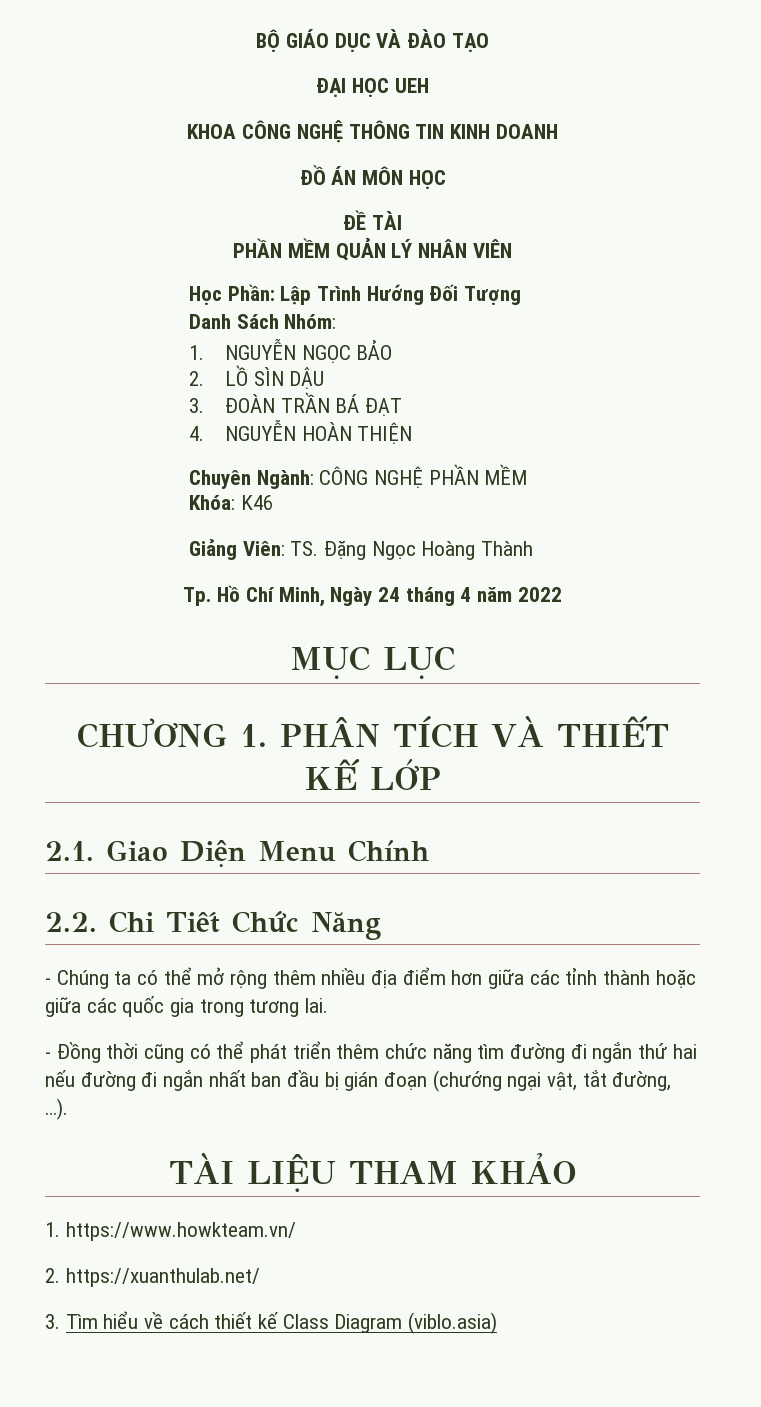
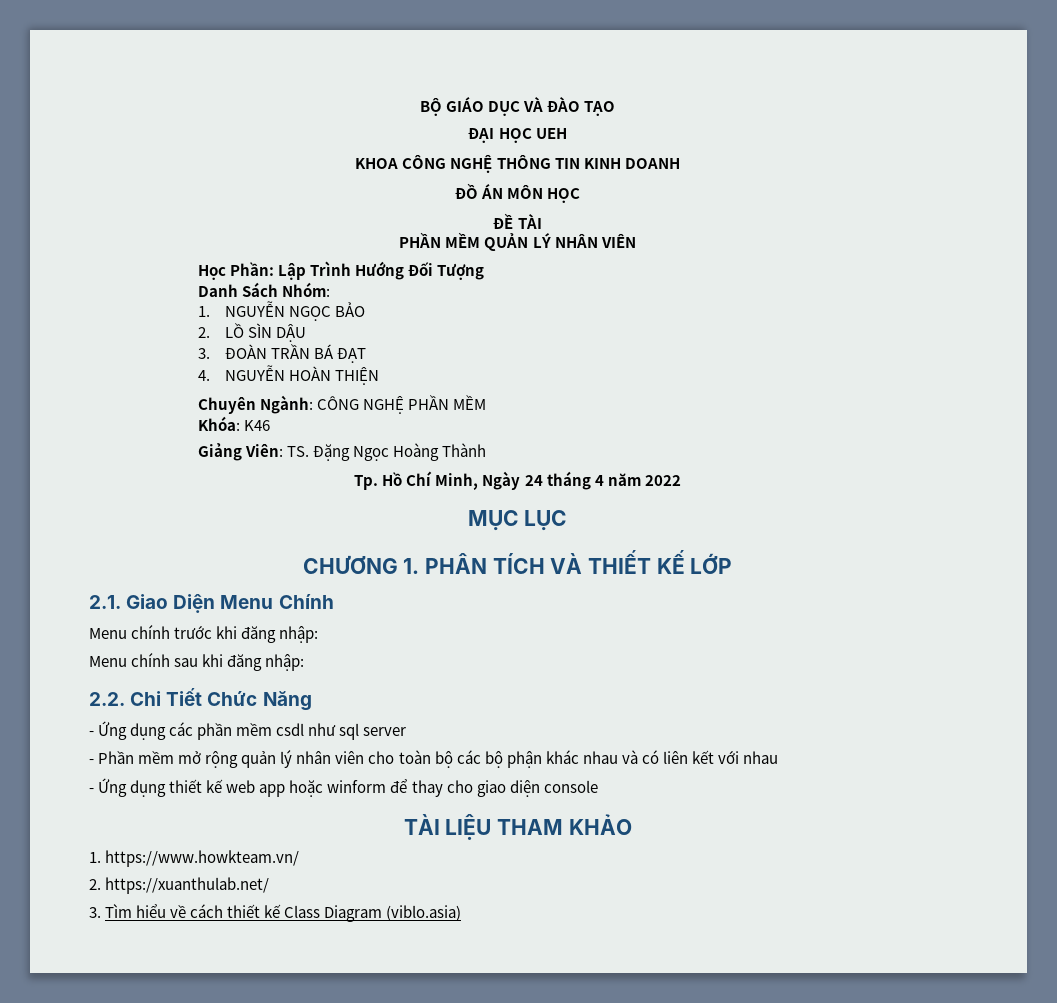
(429, 851) none -> [89,625,319,643] [89,653,305,671] // Menu chính trước khi đăng nhập: // Menu chính sau khi đăng nhập:
[56,967,696,989] [45,996,329,1017] [45,1041,697,1063] [45,1070,672,1092] [45,1098,68,1120] Chúng ta có thể mở rộng thêm nhiều địa điểm hơn giữa các tỉnh thành hoặc giữa các quốc gia trong tương lai. // - Đồng thời cũng có thể phát triển thêm chức năng tìm đường đi ngắn thứ hai nếu đường đi ngắn nhất ban đầu bị gián đoạn (chướng ngại vật, tắt đường, …). -> [98,721,407,740] [89,750,779,768] [89,778,598,797] Ứng dụng các phần mềm csdl như sql server // - Phần mềm mở rộng quản lý nhân viên cho toàn bộ các bộ phận khác nhau và có liên kết với nhau // - Ứng dụng thiết kế web app hoặc winform để thay cho giao diện console

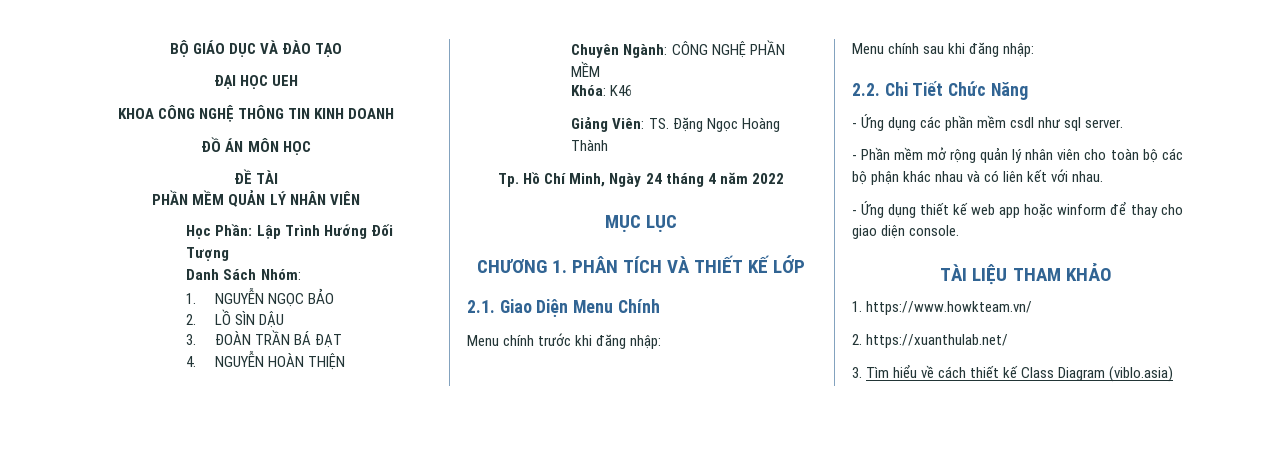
[363,727,407,736] server -> [1085,119,1124,128] server.
[743,751,779,764] nhau -> [1072,171,1104,182] nhau.
[543,780,598,793] console -> [909,225,960,236] console.

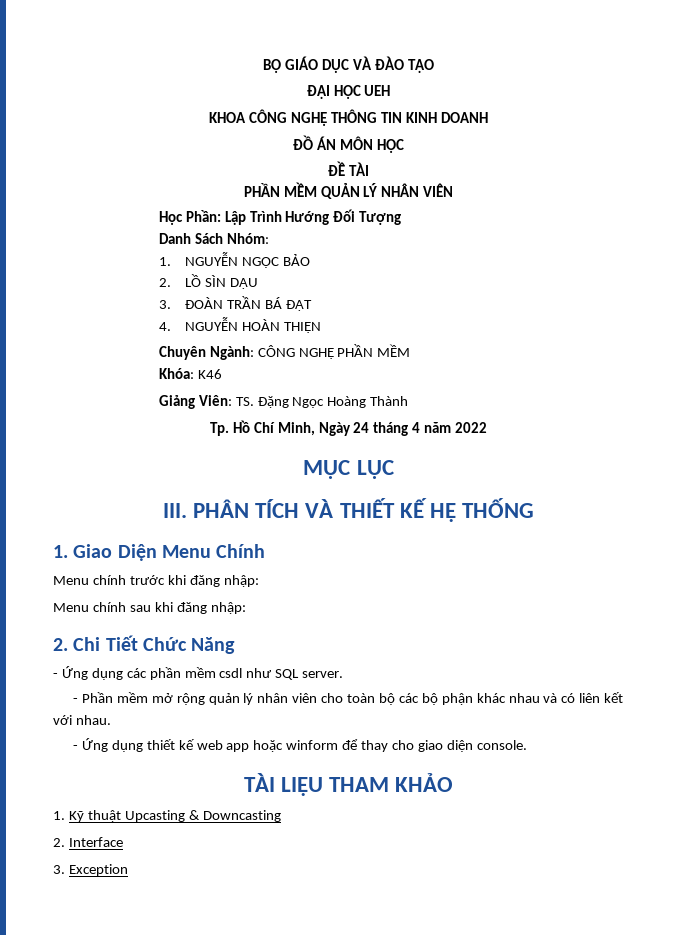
[476,259,567,273] CHƯƠNG 1. -> [163,503,188,518] III.
[773,255,806,273] [467,300,495,313] LỚP // 2.1. -> [429,498,534,522] [53,545,68,558] HỆ THỐNG // 1.
[852,83,880,96] 2.2. -> [53,638,68,651] 2.
[1064,117,1082,131] sql -> [275,669,300,680] SQL
[866,301,1033,315] [852,334,1009,348] [852,365,1174,382] https://www.howkteam.vn/ // 2. https://xuanthulab.net/ // 3. Tìm hiểu về cách thiết kế Class Diagram (viblo.asia) -> [68,810,281,822] [53,837,123,847] [53,864,128,876] Kỹ thuật Upcasting & Downcasting // 2. Interface // 3. Exception

